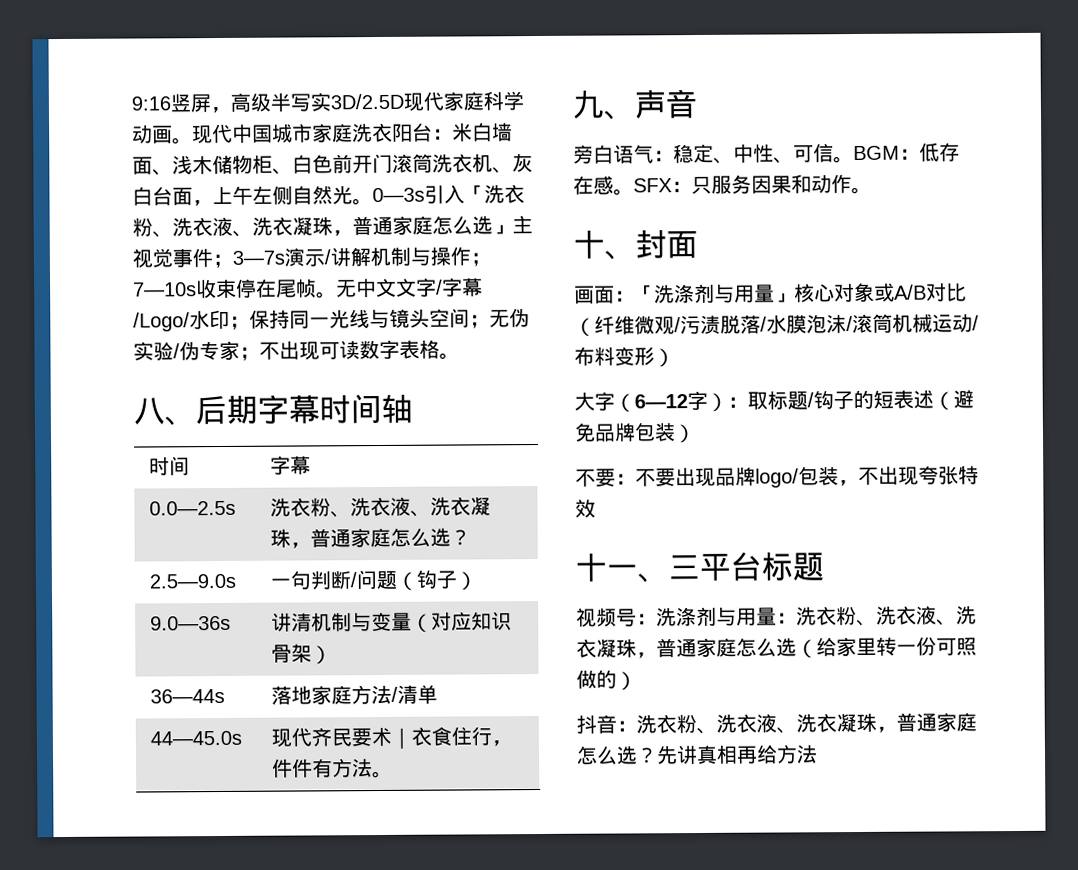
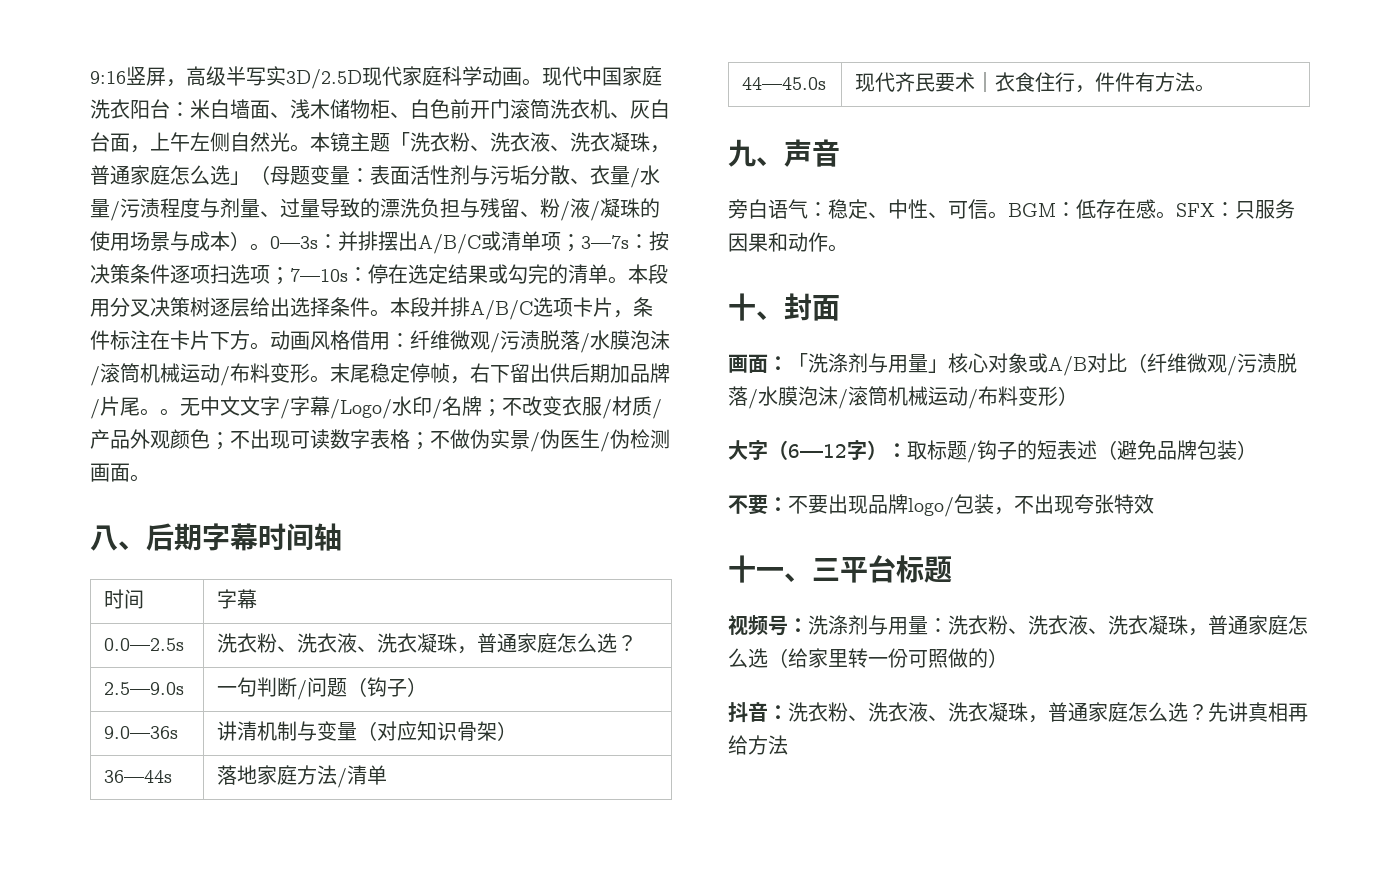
[272,123,313,143] 城市 -> (622, 76) none
[372,184,465,204] 0—3s引入 -> [310,132,390,152] 本镜主题
[512,215,533,235] [132,246,491,269] [133,278,317,299] 主视觉事件；3—7s演示/讲解机制与操作；7—10s收束停在尾帧 -> [250,165,660,188] [90,198,660,221] [90,231,669,254] [90,264,668,285] [90,297,653,320] [90,330,670,353] [90,363,670,386] [90,396,160,419] （母题变量：表面活性剂与污垢分散、衣量/水量/污渍程度与剂量、过量导致的漂洗负担与残留、粉/液/凝珠的使用场景与成本）。0—3s：并排摆出A/B/C或清单项；3—7s：按决策条件逐项扫选项；7—10s：停在选定结果或勾完的清单。本段用分叉决策树逐层给出选择条件。本段并排A/B/C选项卡片，条件标注在卡片下方。动画风格借用：纤维微观/污渍脱落/水膜泡沫/滚筒机械运动/布料变形。末尾稳定停帧，右下留出供后期加品牌/片尾。
[229,308,530,330] [133,340,240,361] ；保持同一光线与镜头空间；无伪实验/伪专家 -> [432,396,662,419] [90,429,210,449] /名牌；不改变衣服/材质/产品外观颜色
(440, 349) none -> [410,429,670,452] [90,463,130,482] ；不做伪实景/伪医生/伪检测画面

